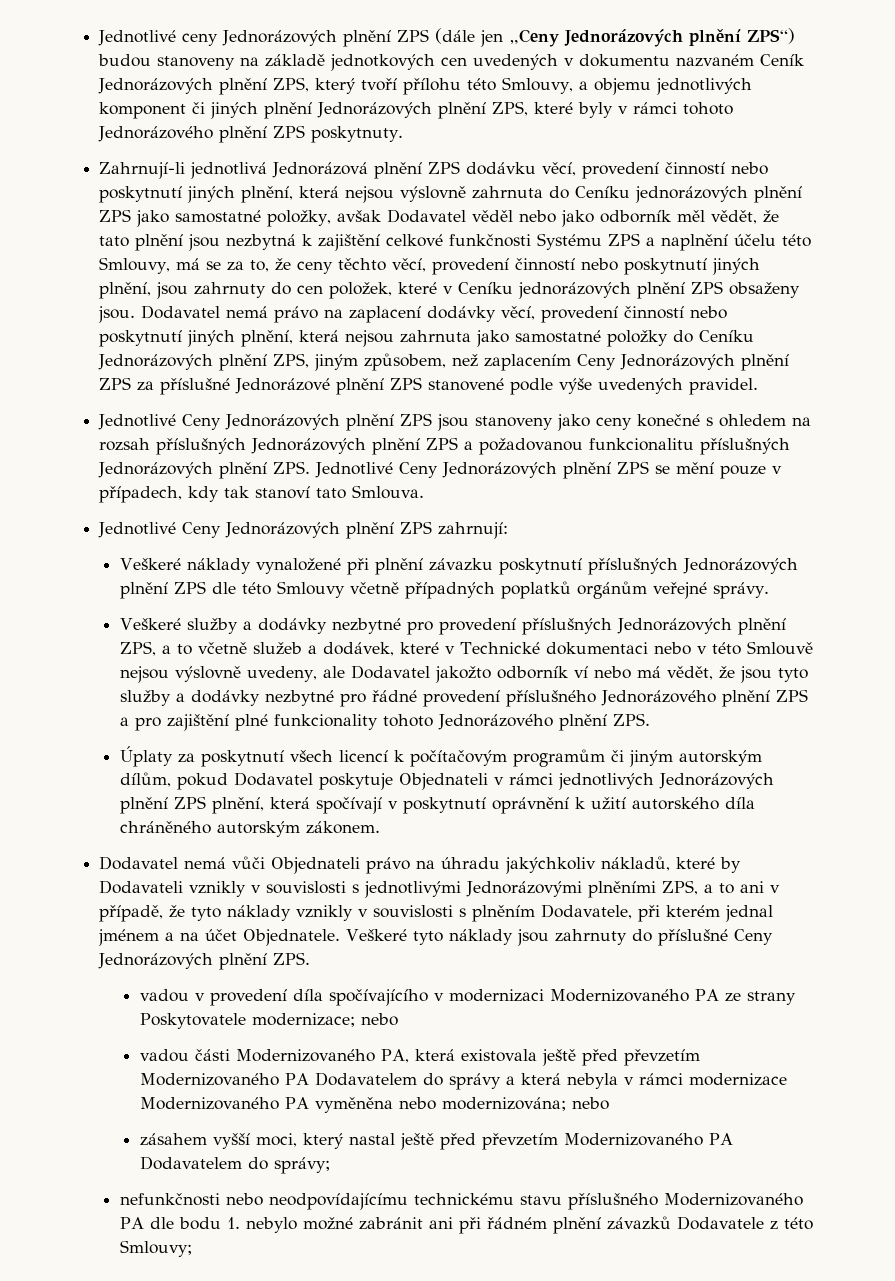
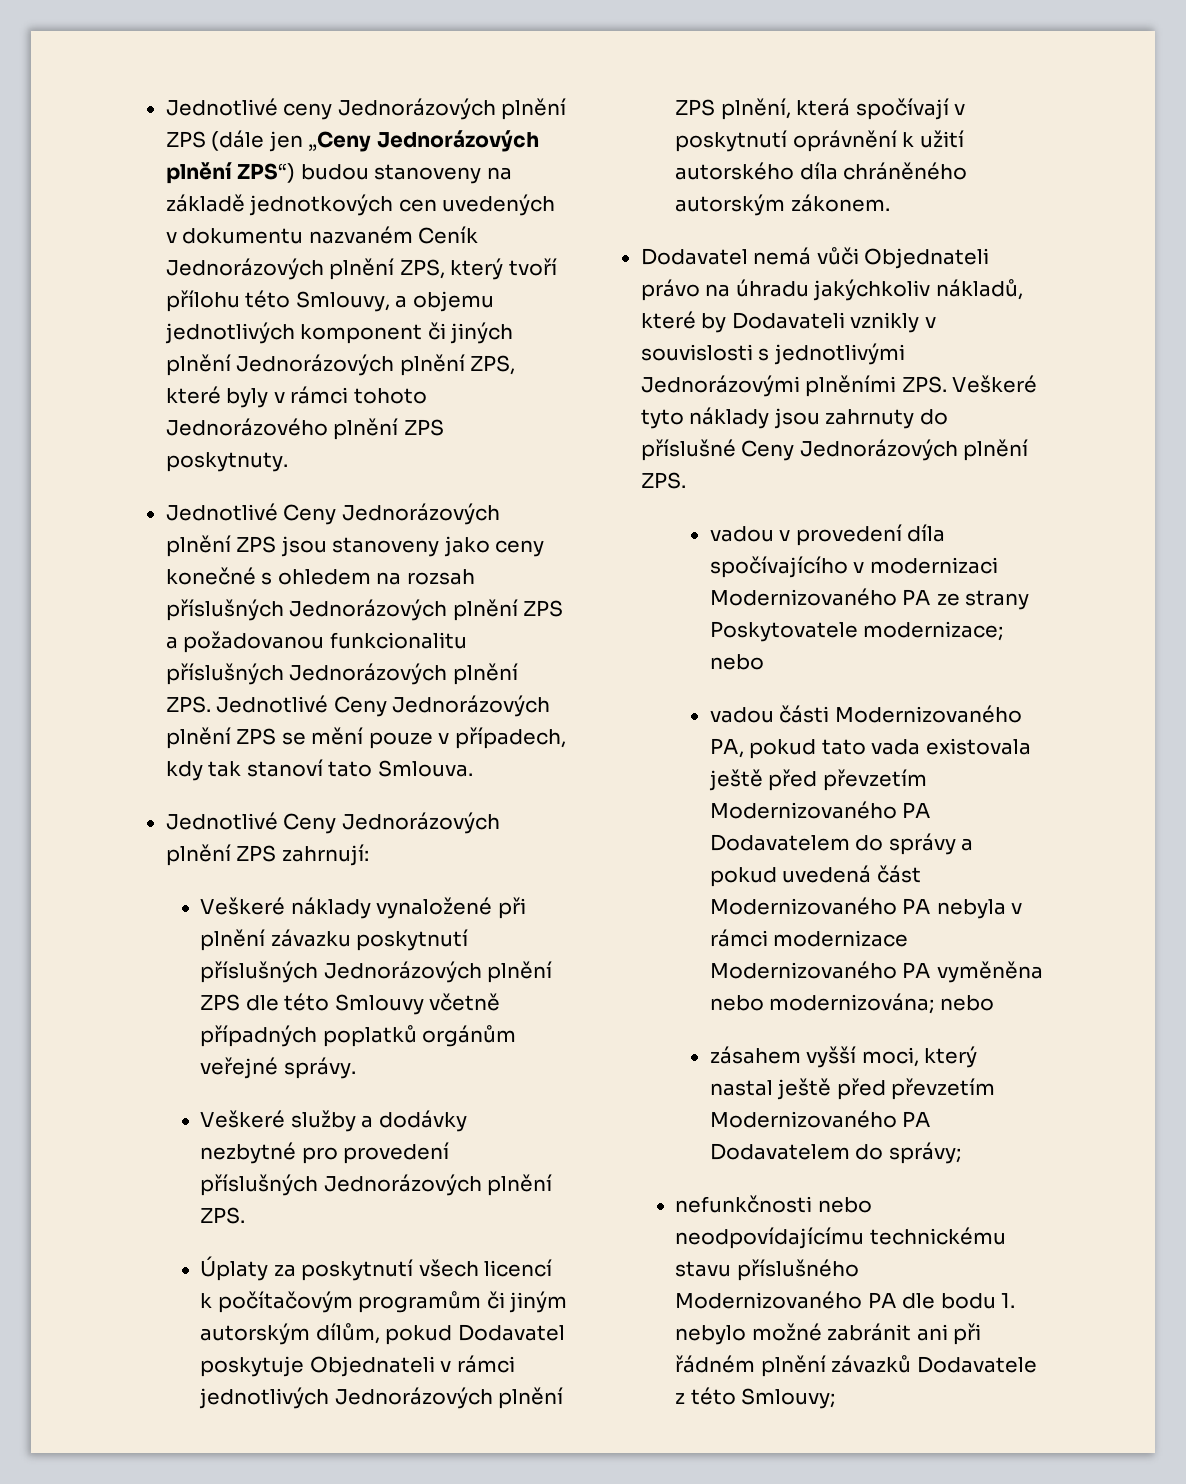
[99,161,769,179] [99,186,803,203] [99,209,780,227] [99,233,812,251] [99,257,761,275] [99,281,801,299] [98,305,728,323] [99,330,755,347] [98,353,790,371] [99,377,759,395] // Zahrnují-li jednotlivá Jednorázová plnění ZPS dodávku věcí, provedení činností nebo poskytnutí jiných plnění, která nejsou výslovně zahrnuta do Ceníku jednorázových plnění ZPS jako samostatné položky, avšak Dodavatel věděl nebo jako odborník měl vědět, že tato plnění jsou nezbytná k zajištění celkové funkčnosti Systému ZPS a naplnění účelu této Smlouvy, má se za to, že ceny těchto věcí, provedení činností nebo poskytnutí jiných plnění, jsou zahrnuty do cen položek, které v Ceníku jednorázových plnění ZPS obsaženy jsou. Dodavatel nemá právo na zaplacení dodávky věcí, provedení činností nebo poskytnutí jiných plnění, která nejsou zahrnuta jako samostatné položky do Ceníku Jednorázových plnění ZPS, jiným způsobem, než zaplacením Ceny Jednorázových plnění ZPS za příslušné Jednorázové plnění ZPS stanovené podle výše uvedených pravidel. -> (288, 462) none
[119,641,813,656] [119,665,808,683] [119,689,808,707] [119,714,607,731] ZPS, a to včetně služeb a dodávek, které v Technické dokumentaci nebo v této Smlouvě nejsou výslovně uvedeny, ale Dodavatel jakožto odborník ví nebo má vědět, že jsou tyto služby a dodávky nezbytné pro řádné provedení příslušného Jednorázového plnění ZPS a pro zajištění plné funkcionality tohoto Jednorázového plnění -> (553, 1185) none
[662,880,781,895] [99,904,774,922] [98,929,341,946] ZPS, a to ani v případě, že tyto náklady vznikly v souvislosti s plněním Dodavatele, při kterém jednal jménem a na účet Objednatele. -> [901,376,947,393] ZPS.
[415,1049,456,1061] která -> [749,739,921,759] pokud tato vada
[521,1073,562,1085] která -> [709,865,921,887] [709,897,932,915] pokud uvedená část Modernizovaného PA

